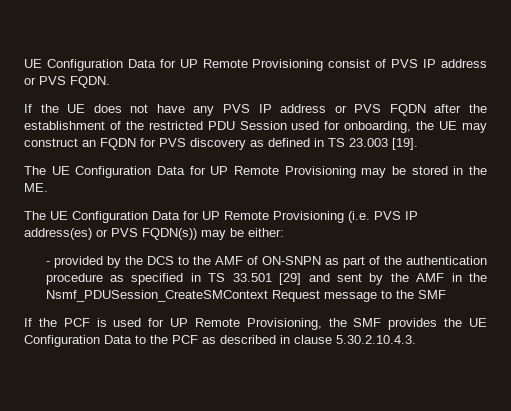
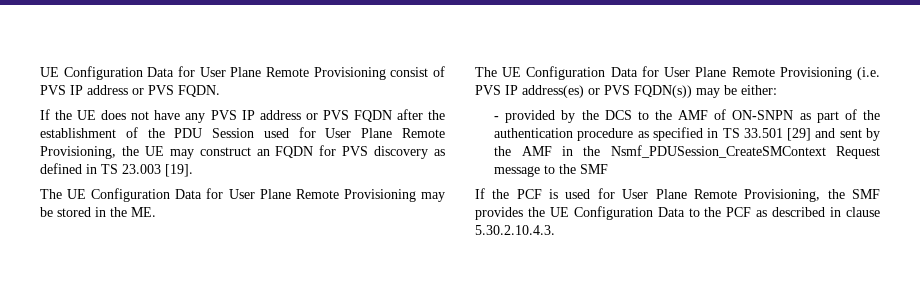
[24,59,198,71] UE Configuration Data for UP -> [40,66,262,80] UE Configuration Data for User Plane
[148,121,203,130] restricted -> (165, 133) none
[344,121,412,133] onboarding, -> [325,128,445,138] [40,146,116,159] User Plane Remote Provisioning,
[210,166,229,175] UP -> [228,189,291,199] User Plane
[202,211,220,220] UP -> [664,67,727,77] User Plane
[170,318,189,327] UP -> [622,189,687,199] User Plane

